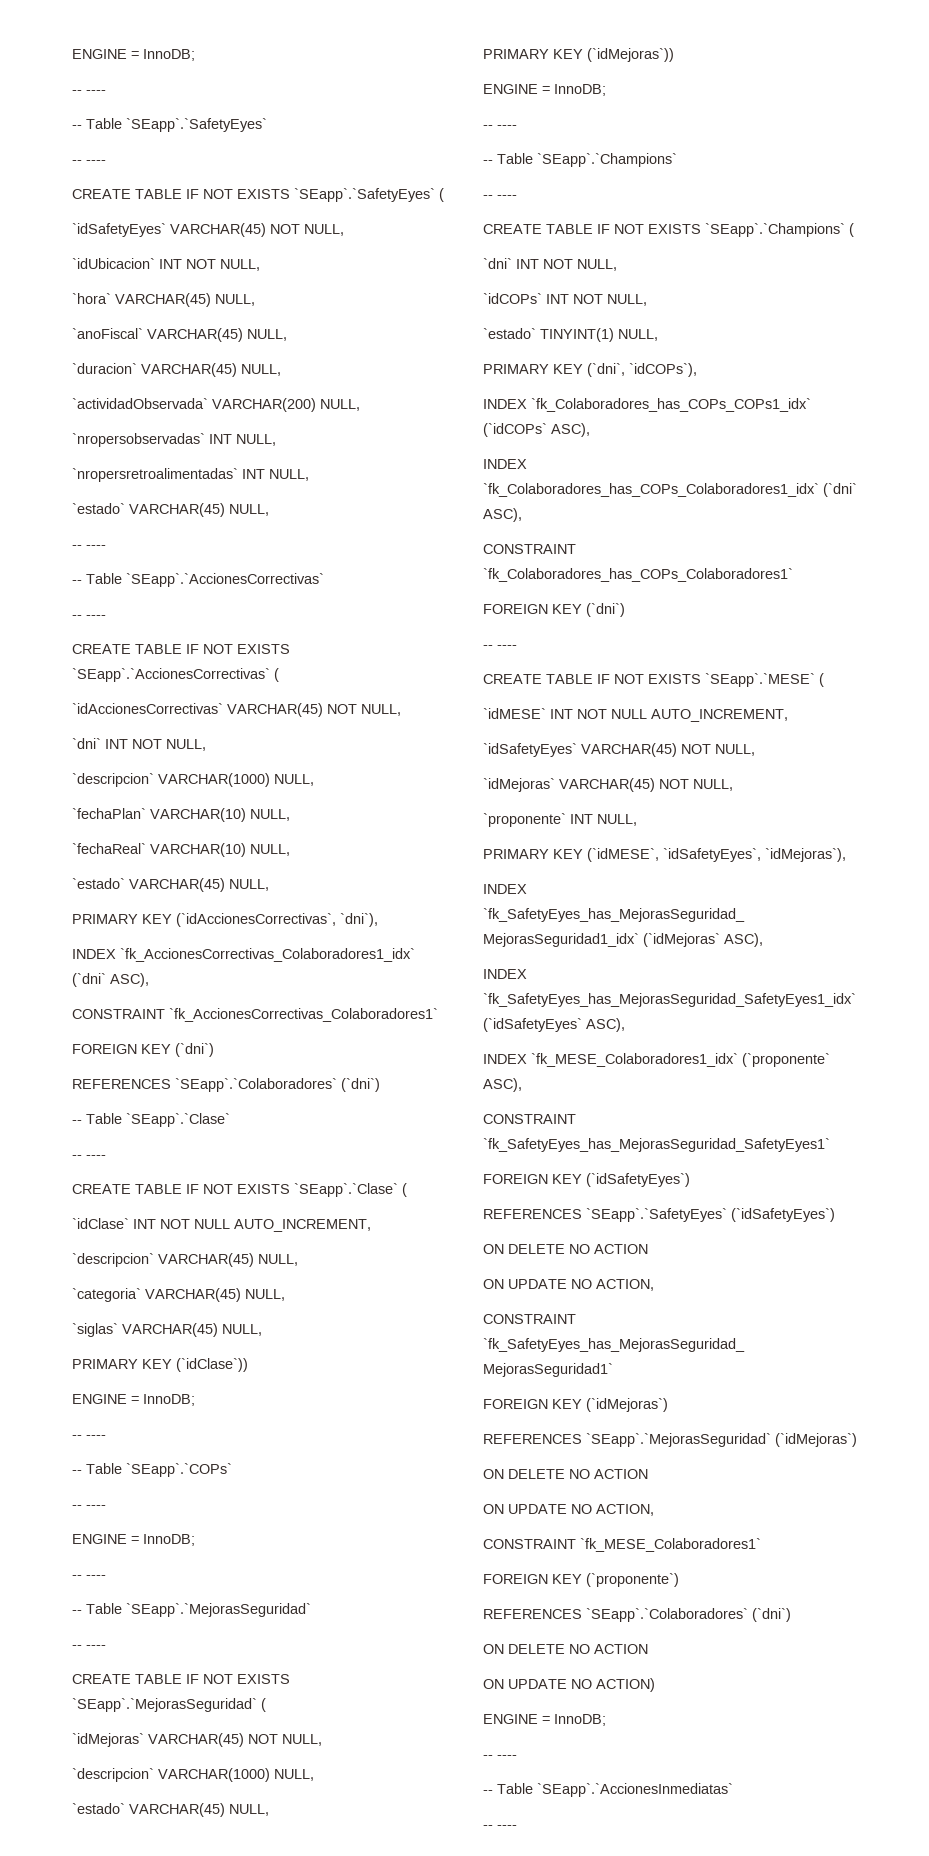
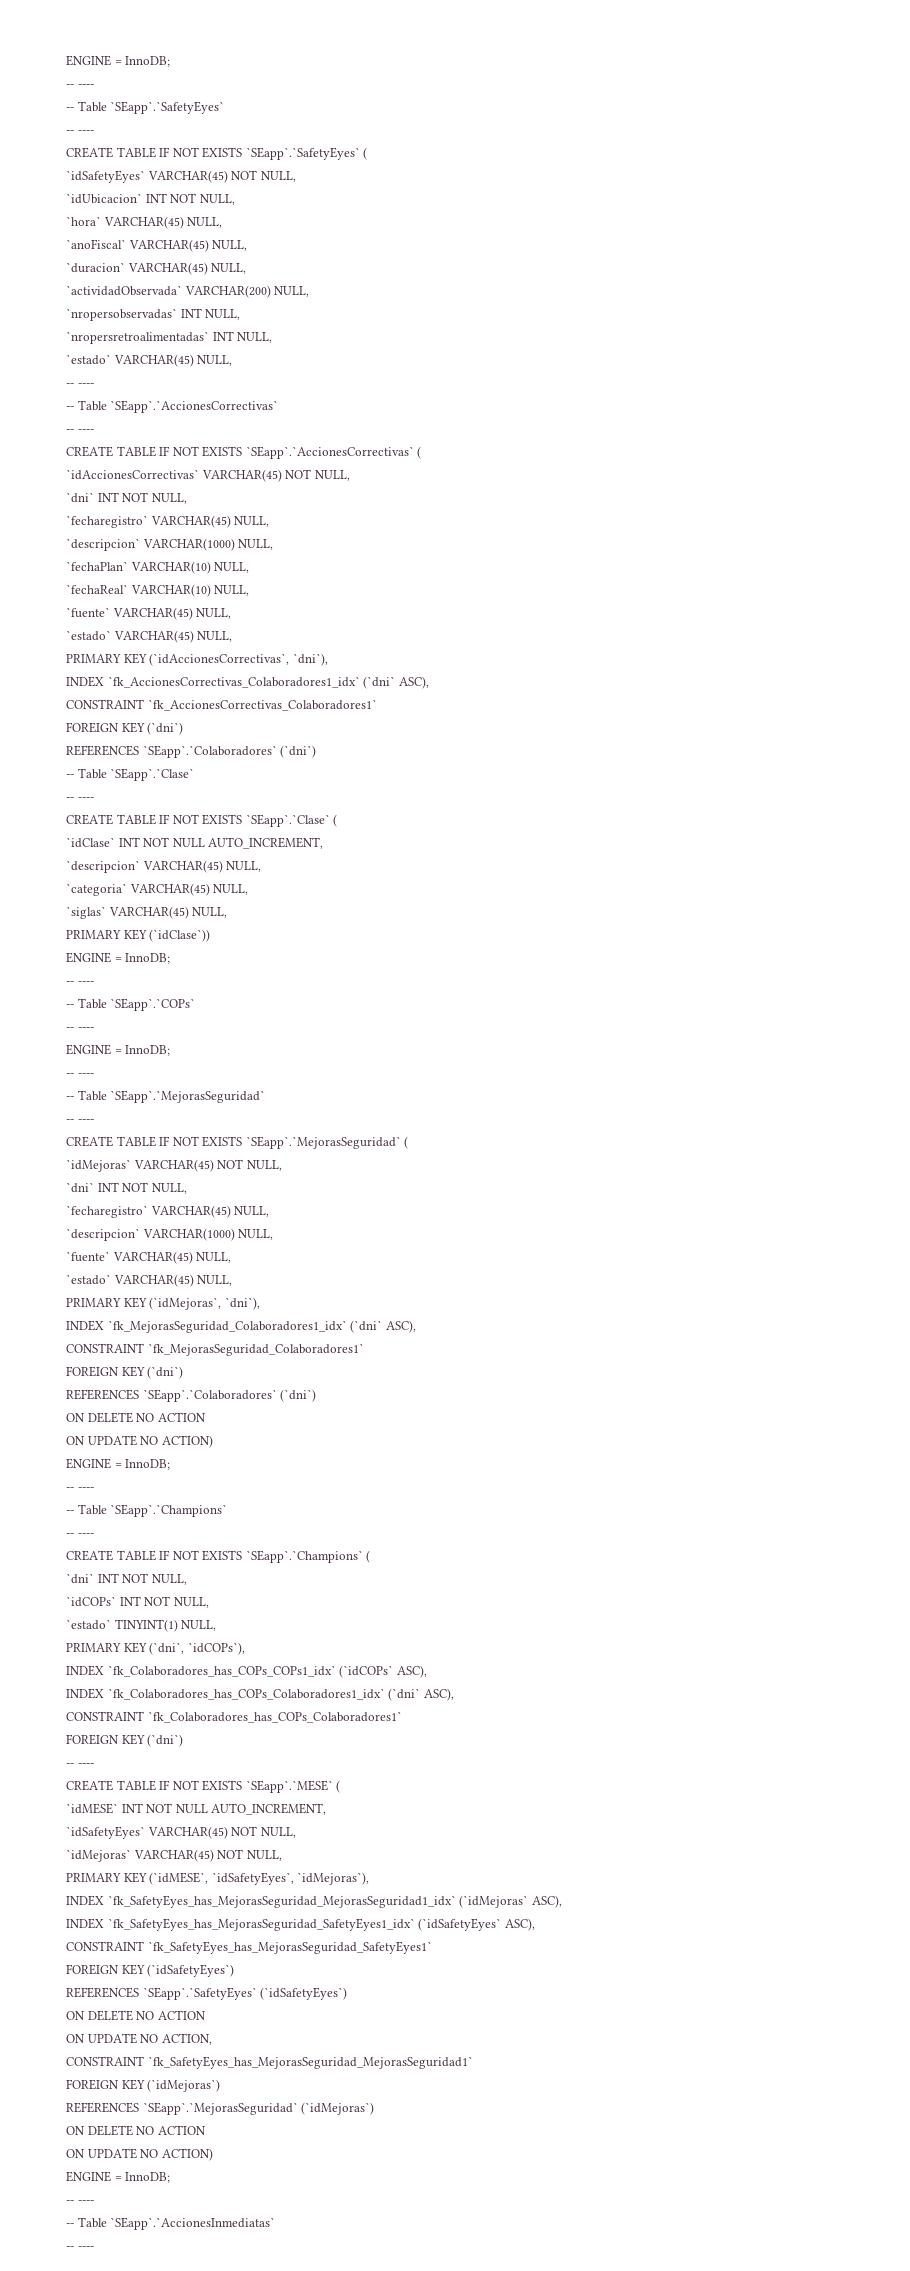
(206, 745) none -> [66,515,270,528] // `fecharegistro` VARCHAR(45) NULL,
(290, 850) none -> [66,607,232,620] // `fuente` VARCHAR(45) NULL,
[72,1768,314,1782] [72,1803,269,1817] [483,48,674,62] // `descripcion` VARCHAR(1000) NULL, // `estado` VARCHAR(45) NULL, // PRIMARY KEY (`idMejoras`)) -> [66,1182,187,1194] [66,1205,270,1218] [66,1228,274,1241] [66,1251,232,1264] [66,1274,233,1287] [66,1297,260,1310] [66,1320,416,1333] [66,1343,364,1356] [66,1366,184,1379] [66,1389,317,1402] [66,1412,206,1423] [66,1435,213,1448] // `dni` INT NOT NULL, // `fecharegistro` VARCHAR(45) NULL, // `descripcion` VARCHAR(1000) NULL, // `fuente` VARCHAR(45) NULL, // `estado` VARCHAR(45) NULL, // PRIMARY KEY (`idMejoras`, `dni`), // INDEX `fk_MejorasSeguridad_Colaboradores1_idx` (`dni` ASC), // CONSTRAINT `fk_MejorasSeguridad_Colaboradores1` // FOREIGN KEY (`dni`) // REFERENCES `SEapp`.`Colaboradores` (`dni`) // ON DELETE NO ACTION // ON UPDATE NO ACTION)
[483,813,637,827] // `proponente` INT NULL, -> (282, 1855) none
[483,1053,830,1067] [483,1078,522,1092] // INDEX `fk_MESE_Colaboradores1_idx` (`proponente` ASC), -> (535, 1924) none
[483,1504,654,1516] [483,1538,761,1552] [483,1573,679,1587] [483,1608,791,1622] [483,1644,648,1654] // ON UPDATE NO ACTION, // CONSTRAINT `fk_MESE_Colaboradores1` // FOREIGN KEY (`proponente`) // REFERENCES `SEapp`.`Colaboradores` (`dni`) // ON DELETE NO ACTION -> (206, 2130) none

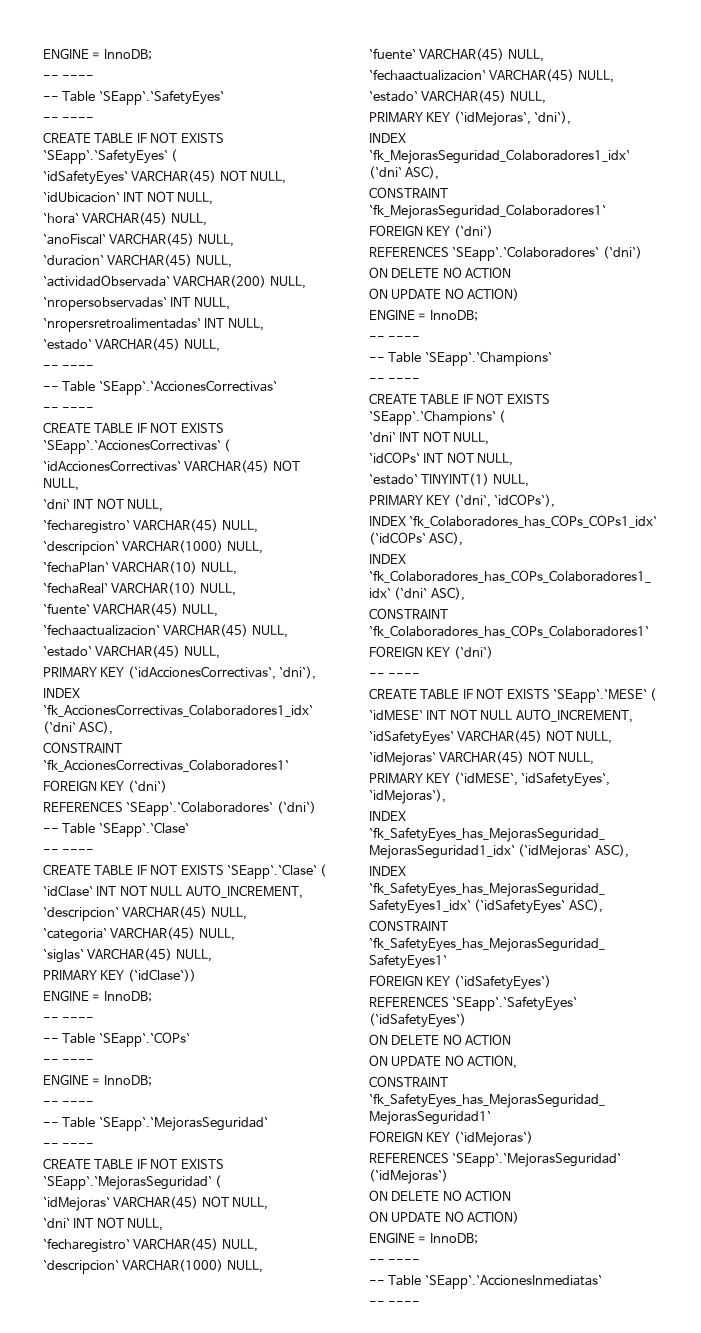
(232, 613) none -> [43,624,288,638] // `fechaactualizacion` VARCHAR(45) NULL,
(232, 1257) none -> [369,69,614,83] // `fechaactualizacion` VARCHAR(45) NULL,

